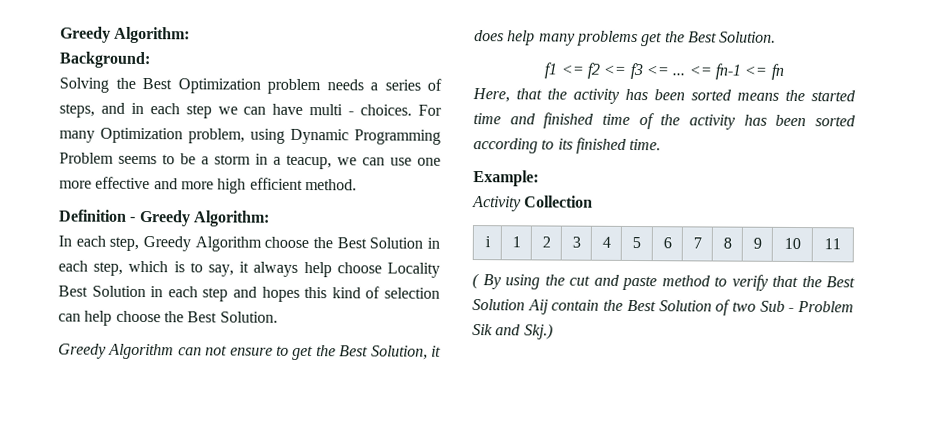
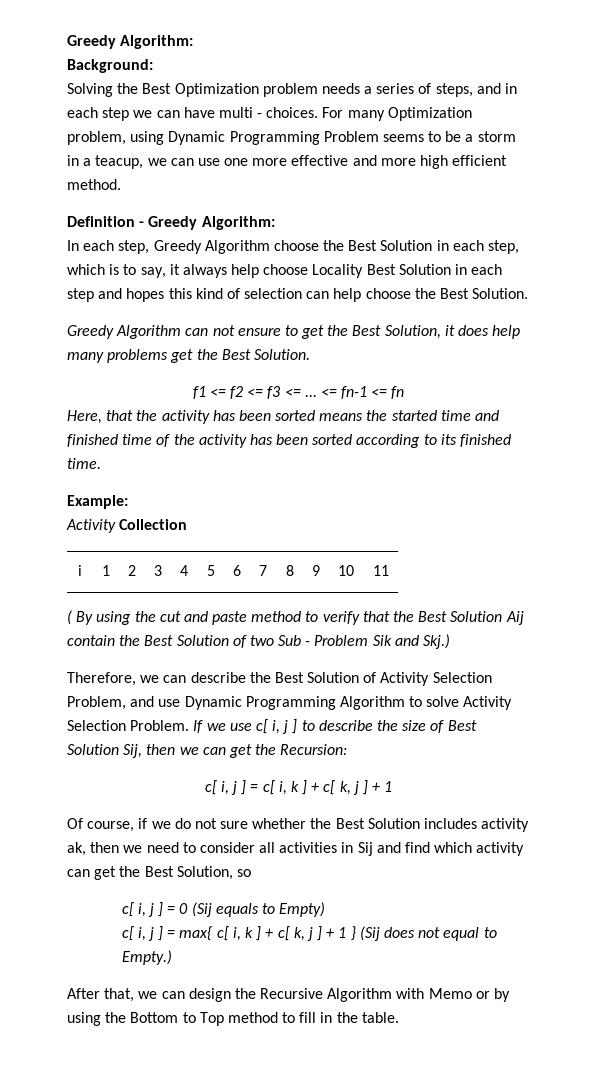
(553, 331) none -> [67,672,492,686] [67,696,513,710] [67,719,477,734] [67,744,348,758] [204,780,393,795] [67,818,530,832] [67,842,525,856] [67,866,251,880] [121,902,326,917] [121,926,497,941] [121,950,172,965] [67,988,511,1002] [67,1012,399,1026] // Therefore, we can describe the Best Solution of Activity Selection Problem, and use Dynamic Programming Algorithm to solve Activity Selection Problem. If we use c[ i, j ] to describe the size of Best Solution Sij, then we can get the Recursion: // c[ i, j ] = c[ i, k ] + c[ k, j ] + 1 // Of course, if we do not sure whether the Best Solution includes activity ak, then we need to consider all activities in Sij and find which activity can get the Best Solution, so // c[ i, j ] = 0 (Sij equals to Empty) // c[ i, j ] = max{ c[ i, k ] + c[ k, j ] + 1 } (Sij does not equal to Empty.) // After that, we can design the Recursive Algorithm with Memo or by using the Bottom to Top method to fill in the table.

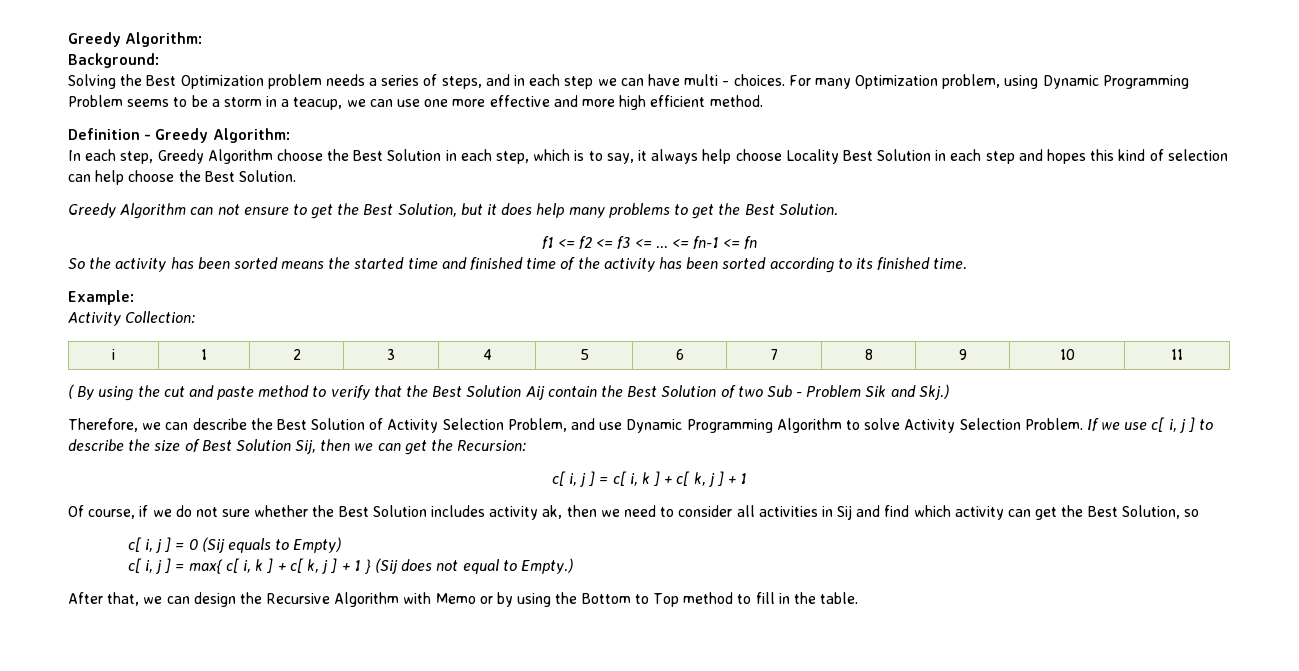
(441, 332) none -> [460,203,483,215] but
(169, 356) none -> [673,204,688,215] to
[67,410,134,424] Here, that -> [68,258,85,269] So
[119,519,188,530] Collection -> [125,311,196,324] Collection:

